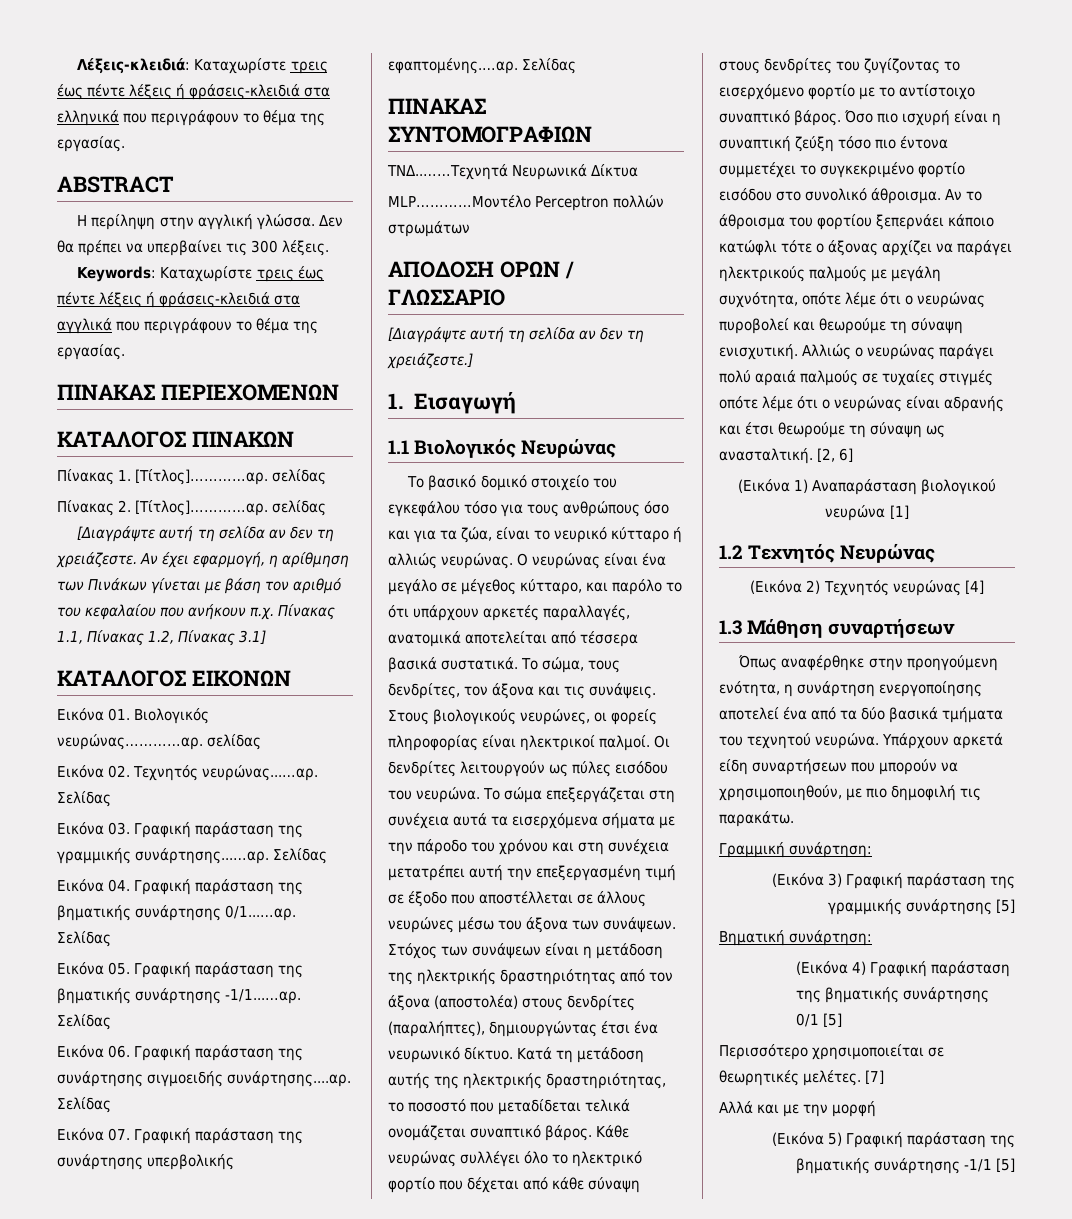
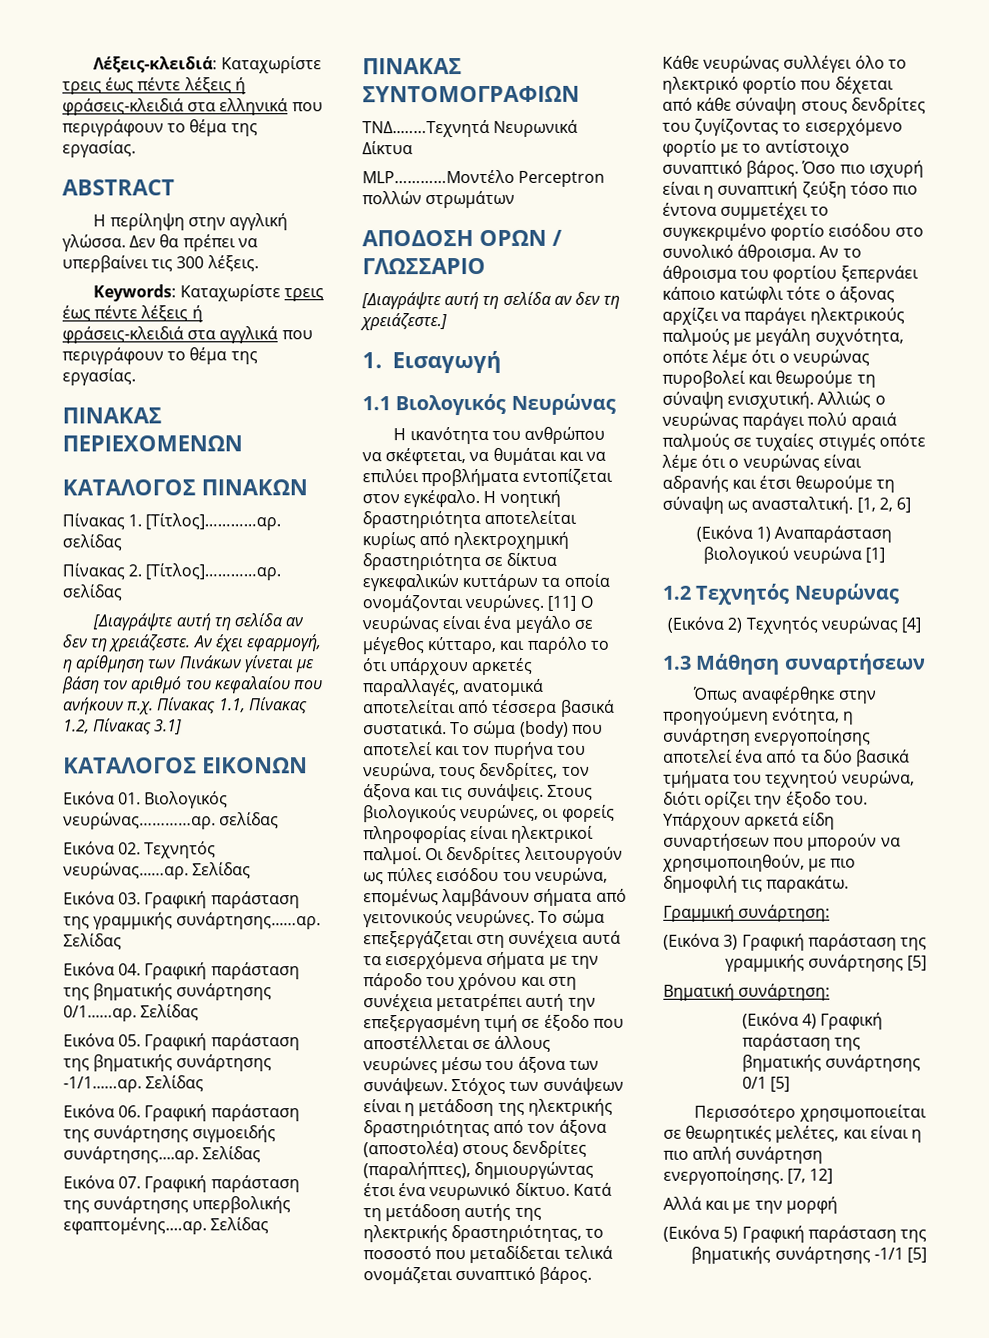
[407,475,617,491] [388,501,670,517] [388,527,683,543] [388,553,514,569] Το βασικό δομικό στοιχείο του εγκεφάλου τόσο για τους ανθρώπους όσο και για τα ζώα, είναι το νευρικό κύτταρο ή αλλιώς νευρώνας. -> [393,426,605,445] [362,447,606,466] [362,468,614,487] [362,489,561,508] [362,510,578,529] [362,531,570,550] [362,552,558,571] [362,573,610,592] [362,594,577,613] Η ικανότητα του ανθρώπου να σκέφτεται, να θυμάται και να επιλύει προβλήματα εντοπίζεται στον εγκέφαλο. Η νοητική δραστηριότητα αποτελείται κυρίως από ηλεκτροχημική δραστηριότητα σε δίκτυα εγκεφαλικών κυττάρων τα οποία ονομάζονται νευρώνες. [11]
[542,657,585,673] σώμα, -> [473,720,603,739] [363,741,586,760] [363,763,436,781] σώμα (body) που αποτελεί και τον πυρήνα του νευρώνα,
[416,787,481,803] νευρώνα. -> [534,867,608,885] [363,888,627,907] [363,909,536,928] νευρώνα, επομένως λαμβάνουν σήματα από γειτονικούς νευρώνες.
[817,448,836,462] [2, -> [856,497,893,513] [1, 2,
[815,733,880,749] νευρώνα. -> [841,770,915,788] [663,791,868,809] νευρώνα, διότι ορίζει την έξοδο του.
[803,1070,885,1086] μελέτες. [7] -> [775,1125,922,1143] [663,1146,824,1164] [663,1167,834,1185] μελέτες, και είναι η πιο απλή συνάρτηση ενεργοποίησης. [7, 12]

